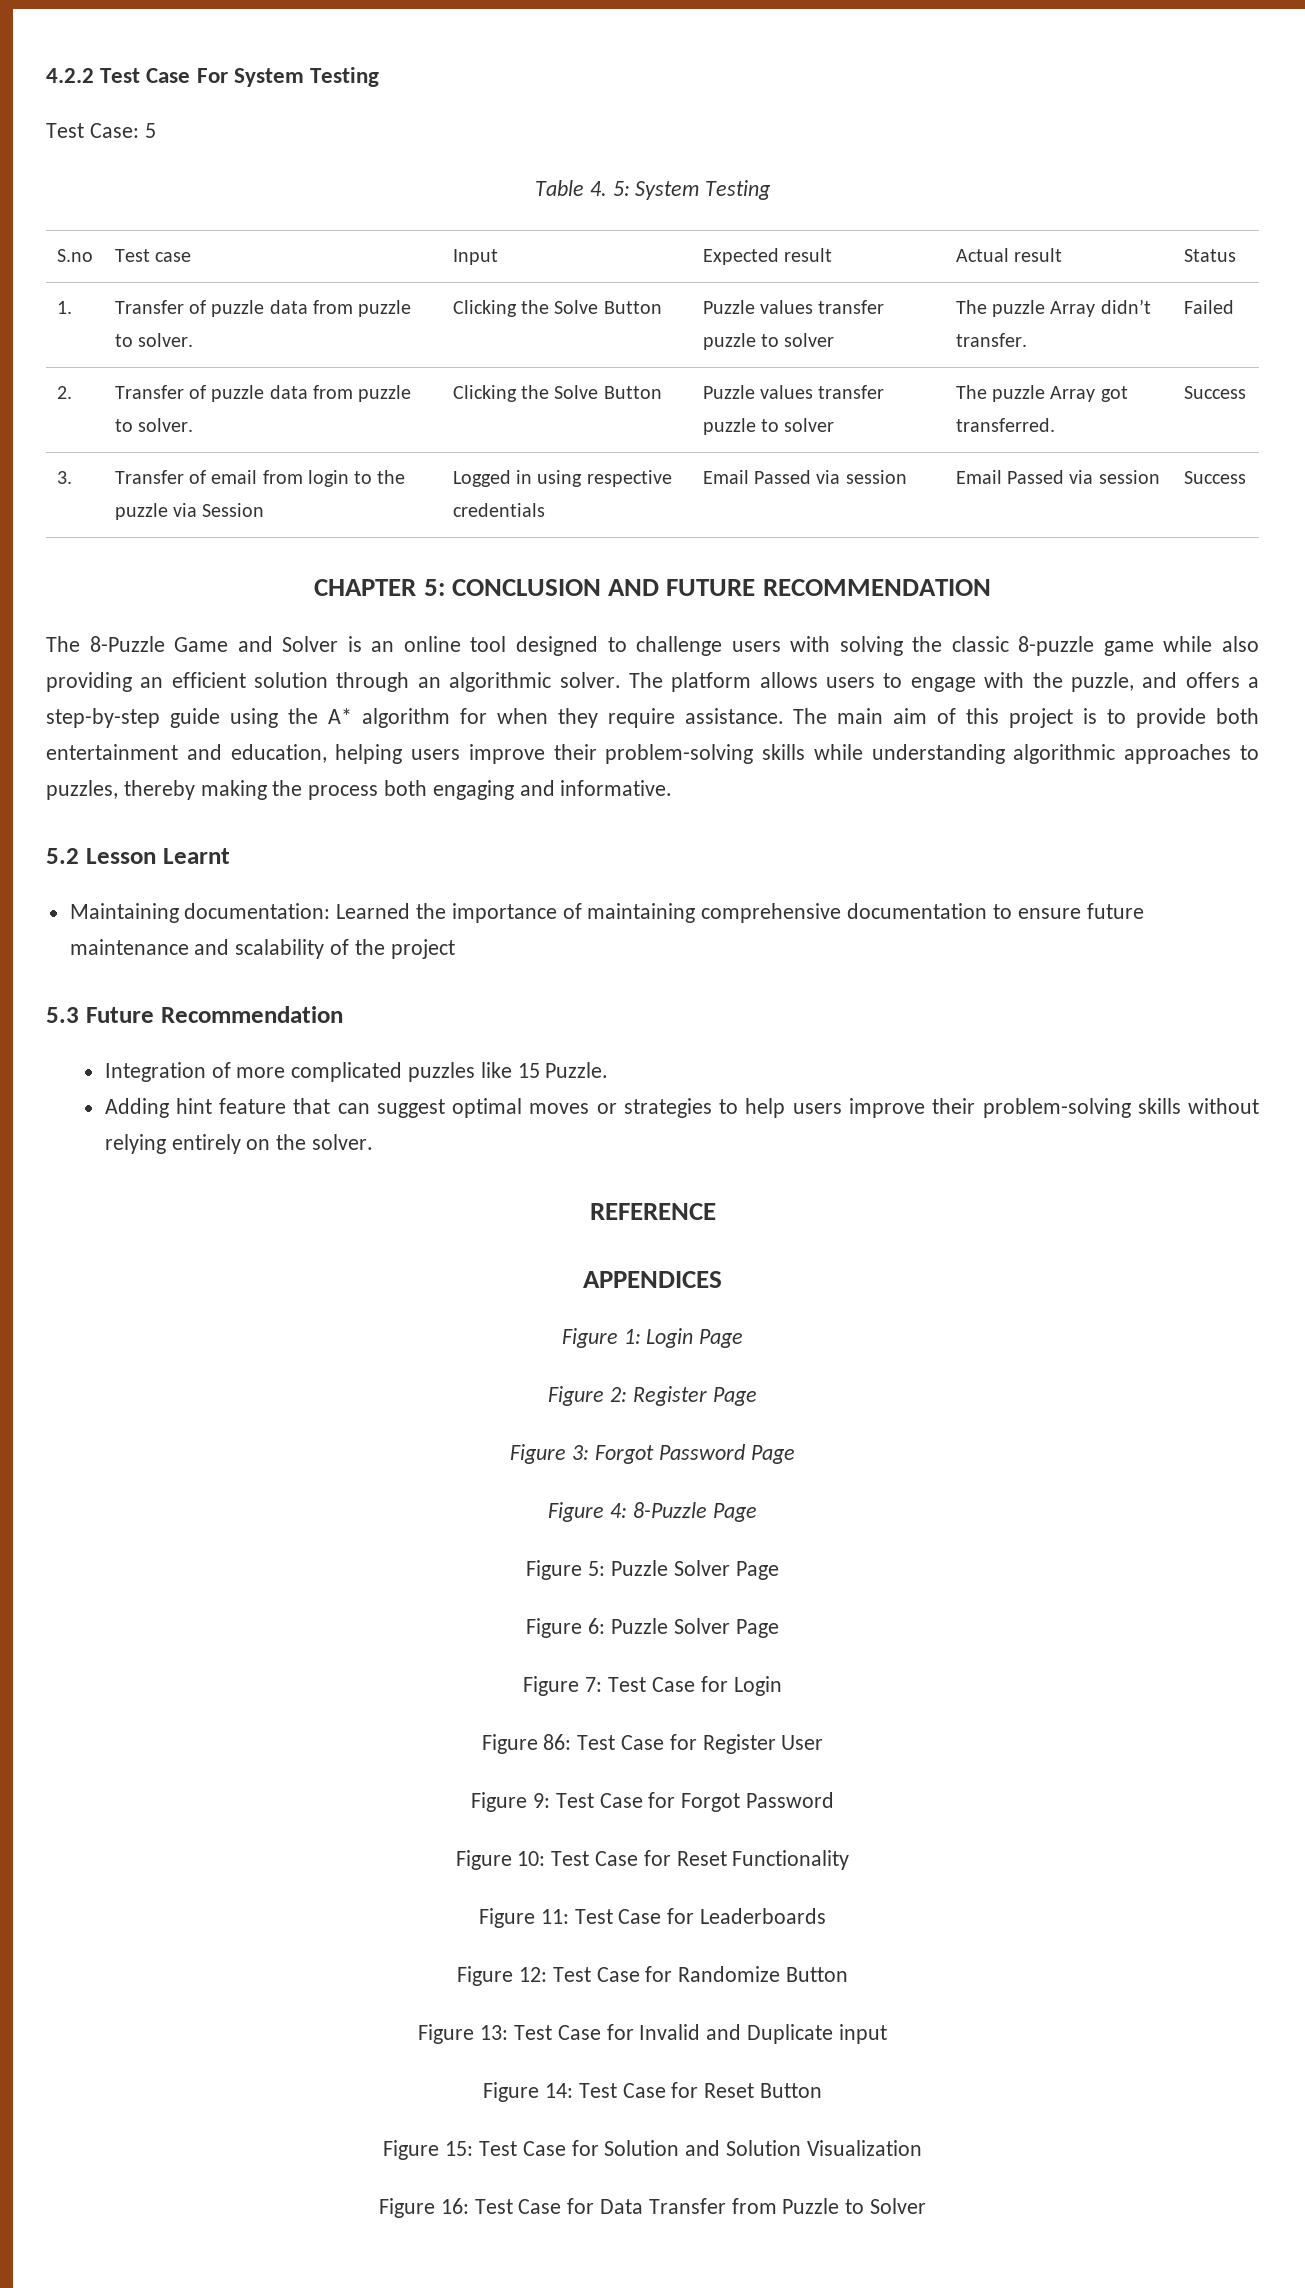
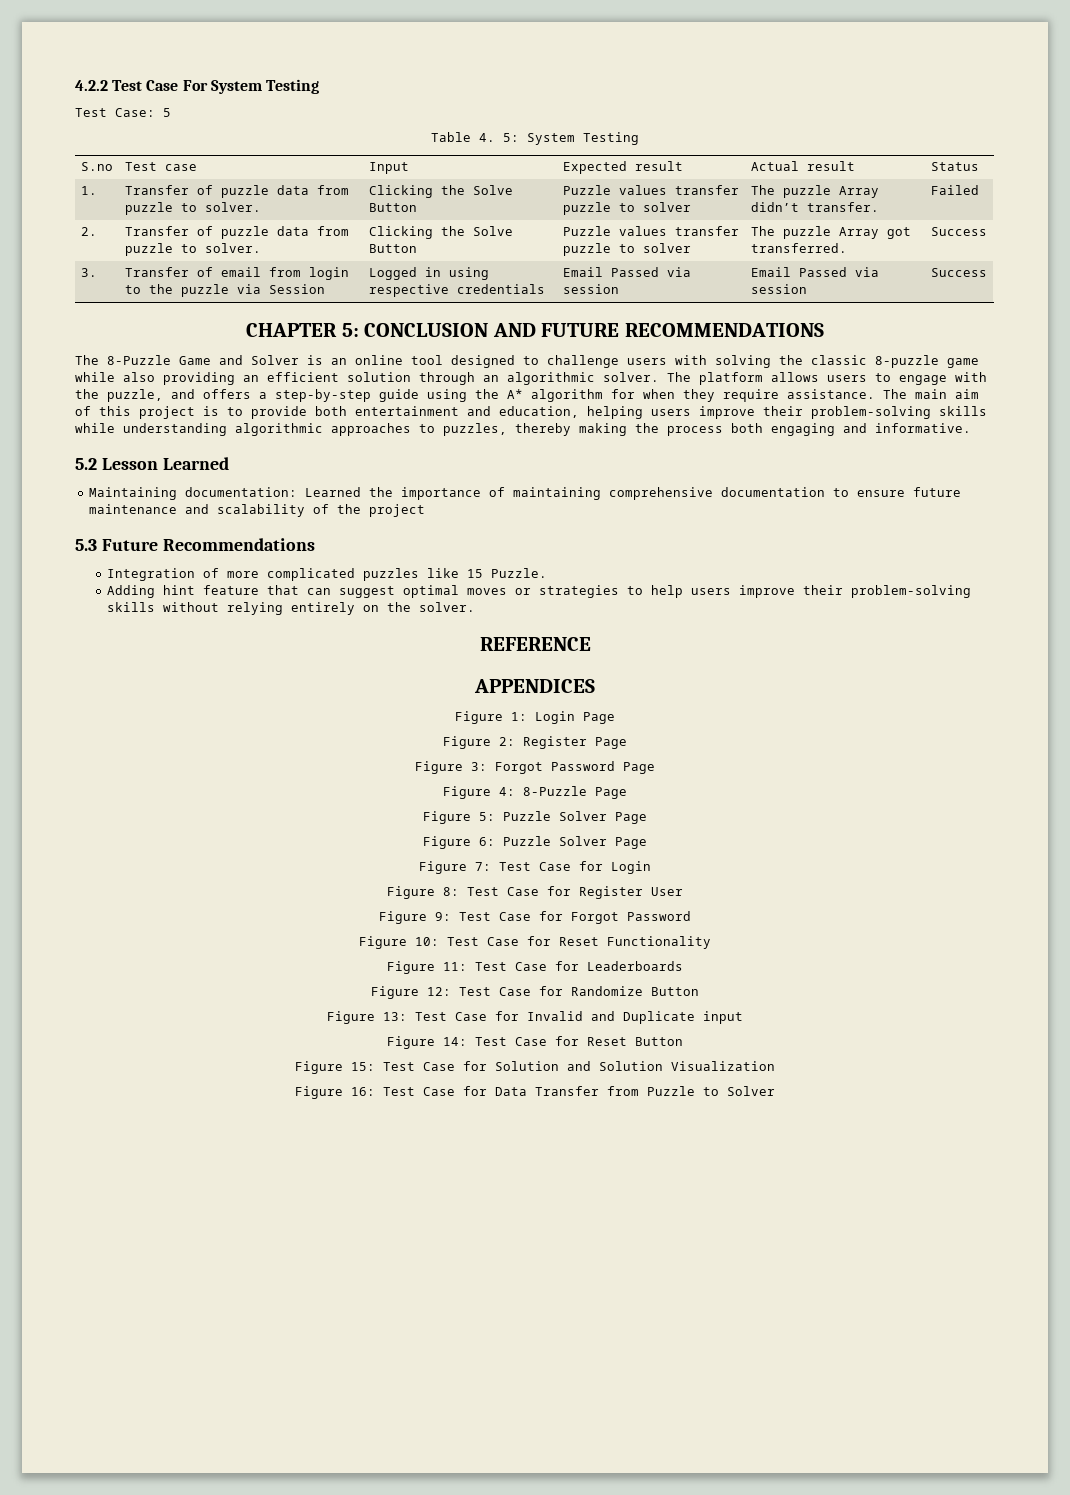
[762,579,991,596] RECOMMENDATION -> [624,323,824,337] RECOMMENDATIONS
[162,848,230,864] Learnt -> [162,457,229,470] Learned
[160,1006,343,1023] Recommendation -> [162,538,315,551] Recommendations
[543,1734,572,1750] 86: -> [443,887,459,896] 8:

